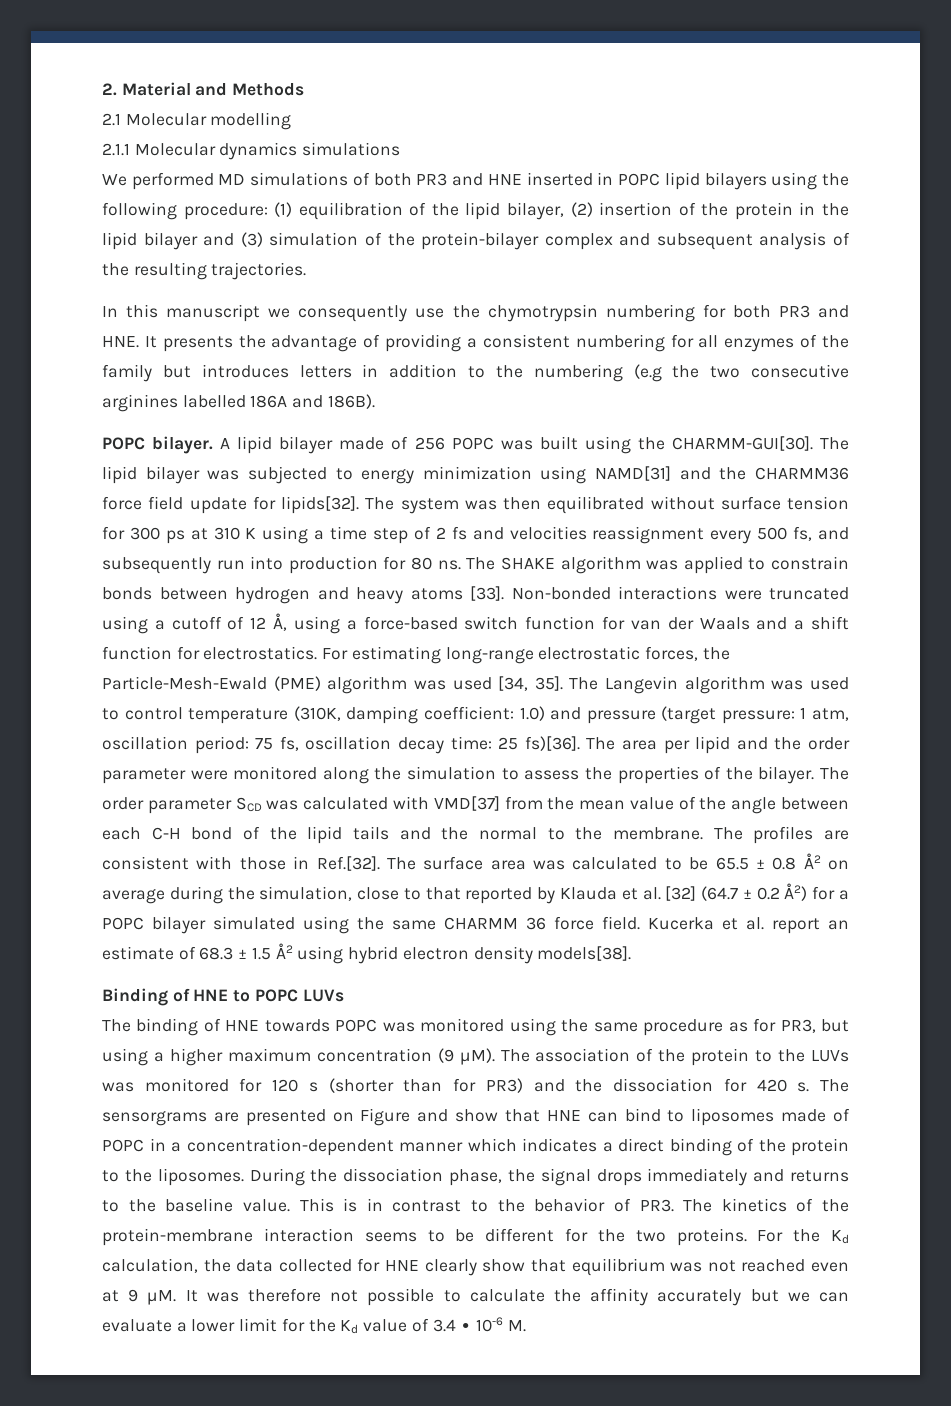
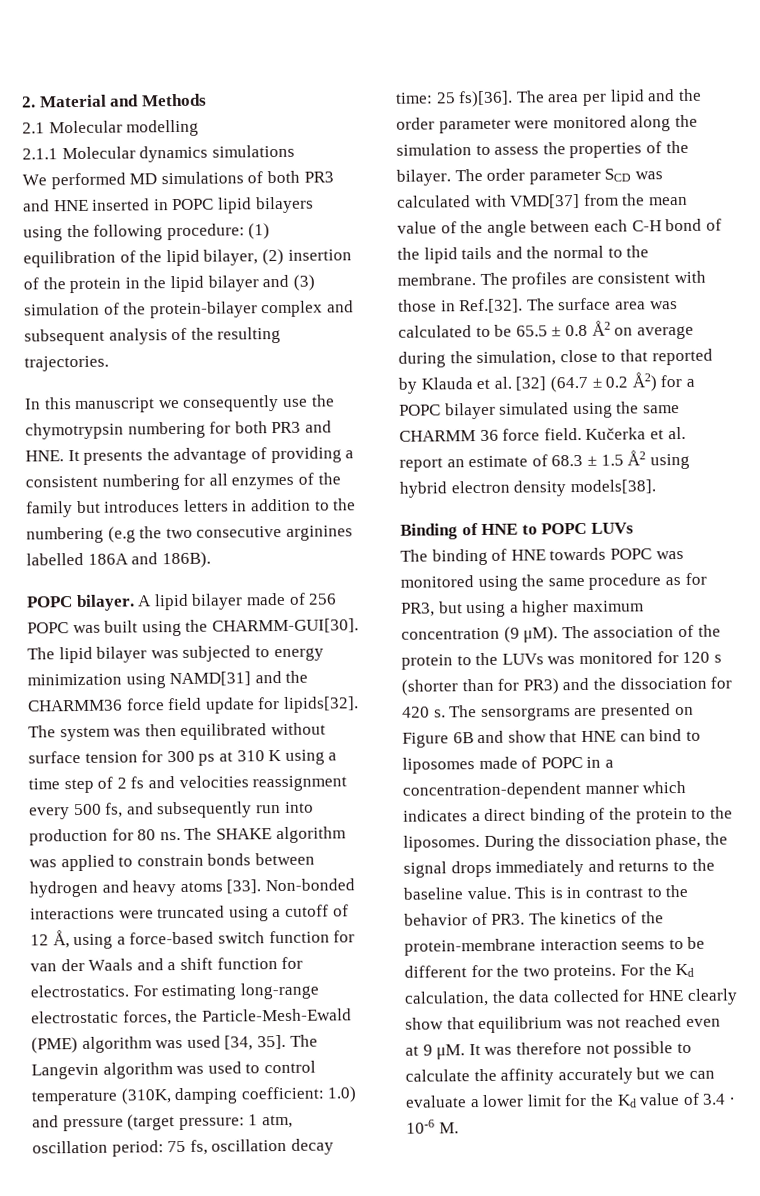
[648,917,714,930] Kucerka -> [585,427,647,440] Kučerka
(411, 1117) none -> [452,732,474,744] 6B

